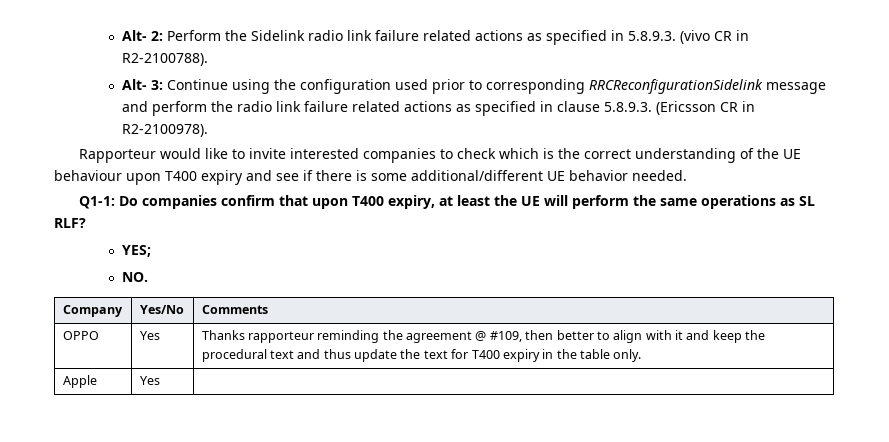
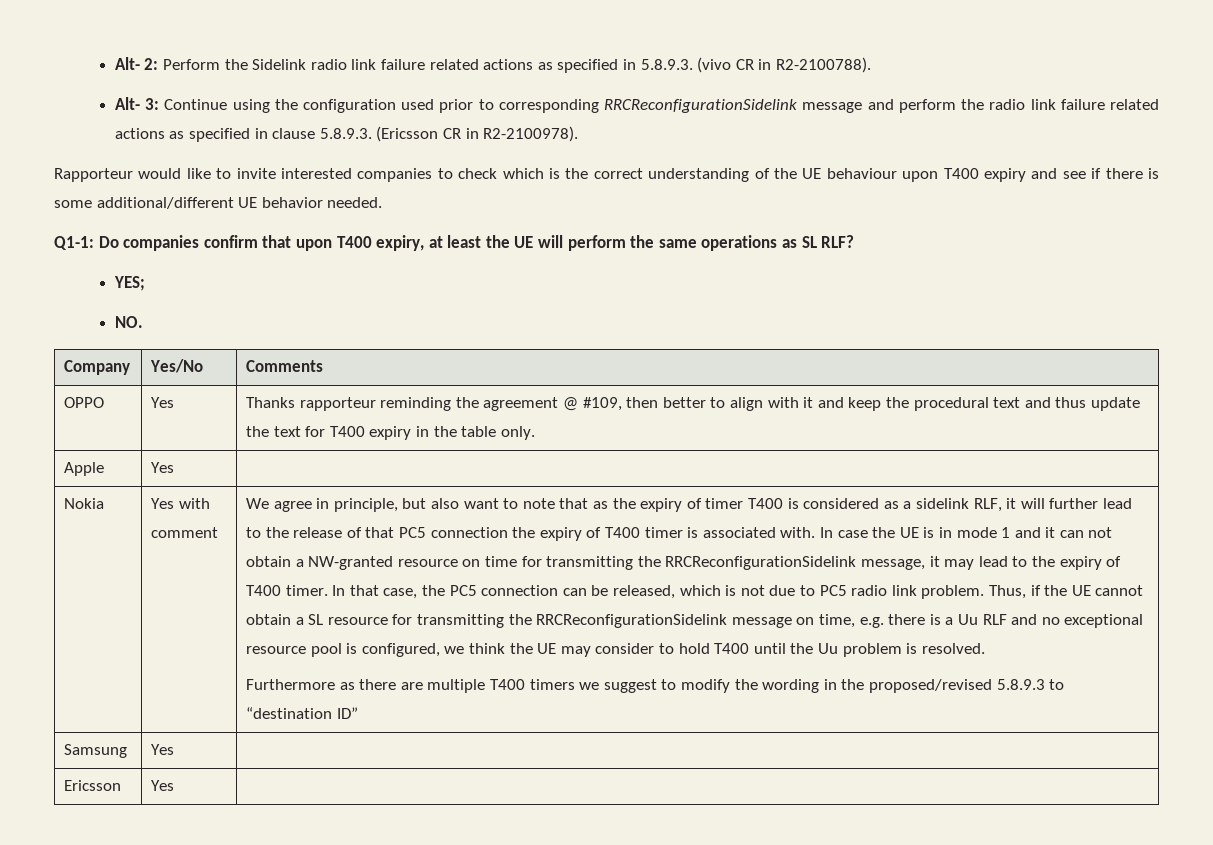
(160, 380) none -> [64,498,105,509] [151,498,210,509] [151,527,219,538] [246,498,1132,512] [246,527,1113,541] [246,556,1122,570] [246,585,1144,599] [246,614,1144,628] [246,643,985,657] [246,679,1065,693] [246,707,358,719] [64,744,128,758] [151,744,175,755] [64,780,122,791] [151,780,175,791] // Nokia | Yes with comment | We agree in principle, but also want to note that as the expiry of timer T400 is considered as a sidelink RLF, it will further lead to the release of that PC5 connection the expiry of T400 timer is associated with. In case the UE is in mode 1 and it can not obtain a NW-granted resource on time for transmitting the RRCReconfigurationSidelink message, it may lead to the expiry of T400 timer. In that case, the PC5 connection can be released, which is not due to PC5 radio link problem. Thus, if the UE cannot obtain a SL resource for transmitting the RRCReconfigurationSidelink message on time, e.g. there is a Uu RLF and no exceptional resource pool is configured, we think the UE may consider to hold T400 until the Uu problem is resolved. // Furthermore as there are multiple T400 timers we suggest to modify the wording in the proposed/revised 5.8.9.3 to “destination ID” // Samsung | Yes | // Ericsson | Yes |

